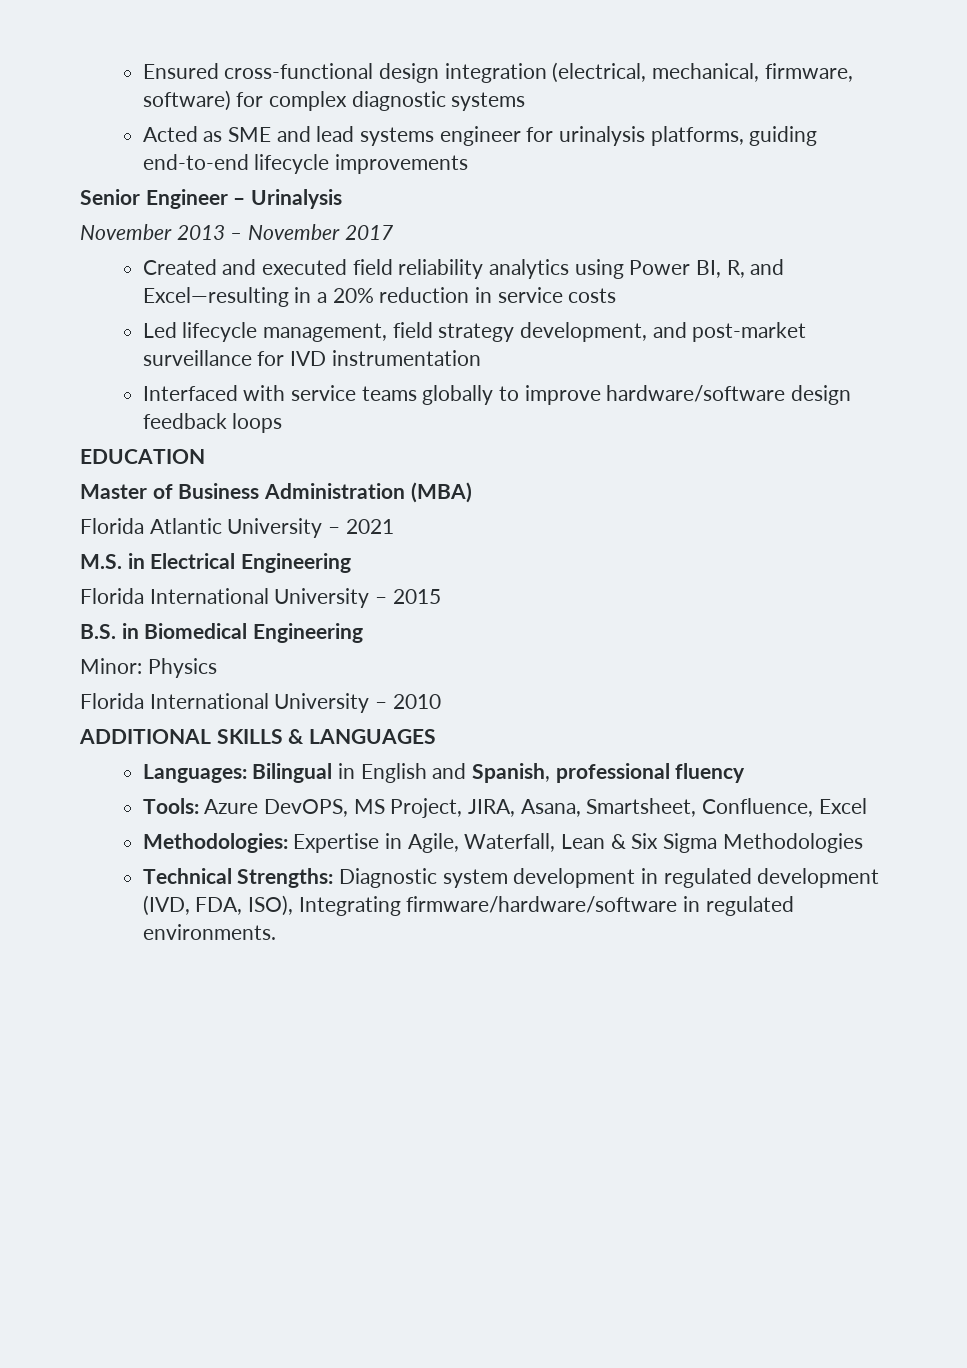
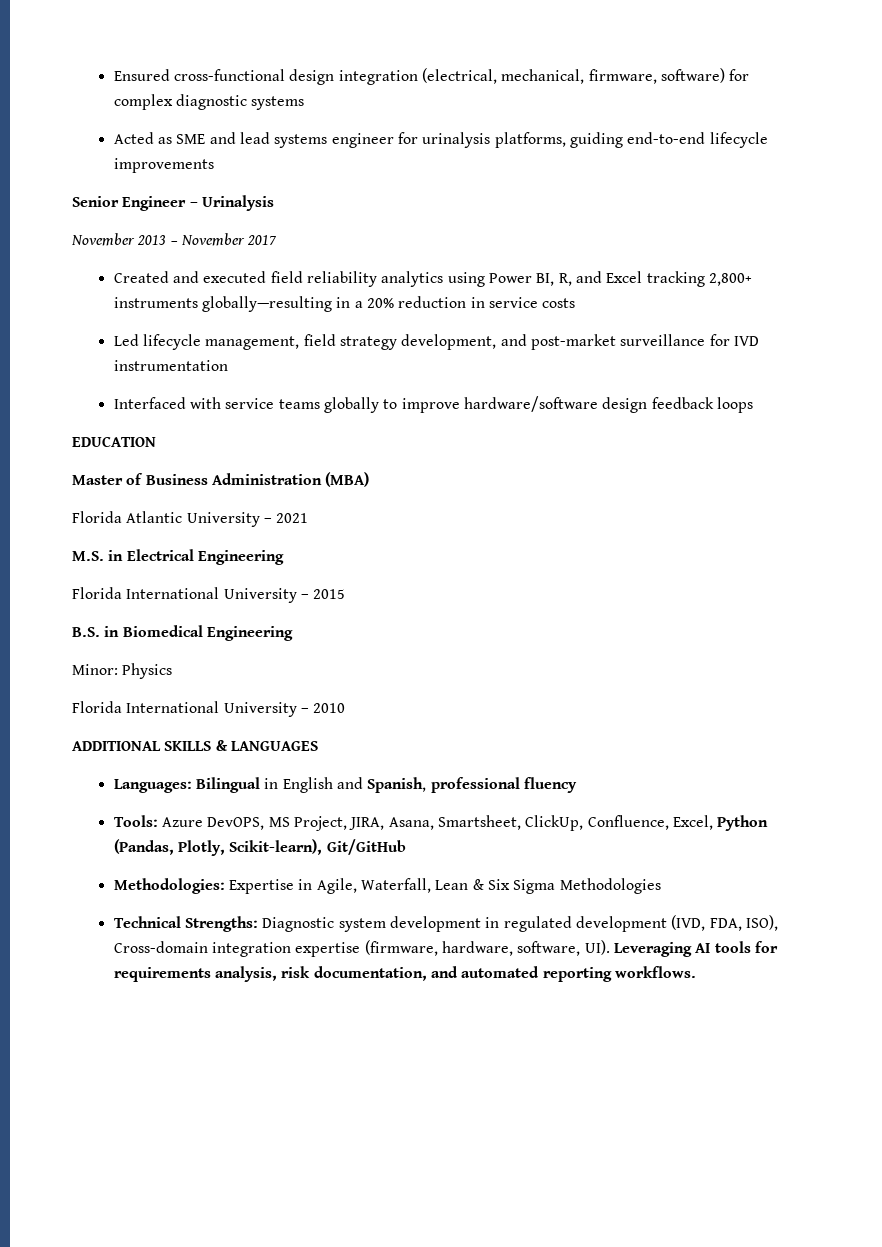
[142,287,289,307] Excel—resulting -> [606,271,752,287] [113,296,332,312] Excel tracking 2,800+ instruments globally—resulting
[702,798,867,817] Confluence, Excel -> [525,815,769,831] [113,839,406,856] ClickUp, Confluence, Excel, Python (Pandas, Plotly, Scikit-learn), Git/GitHub
[298,896,794,916] [142,924,276,940] Integrating firmware/hardware/software in regulated environments. -> [113,940,778,957] [113,966,696,982] Cross-domain integration expertise (firmware, hardware, software, UI). Leveraging AI tools for requirements analysis, risk documentation, and automated reporting workflows.

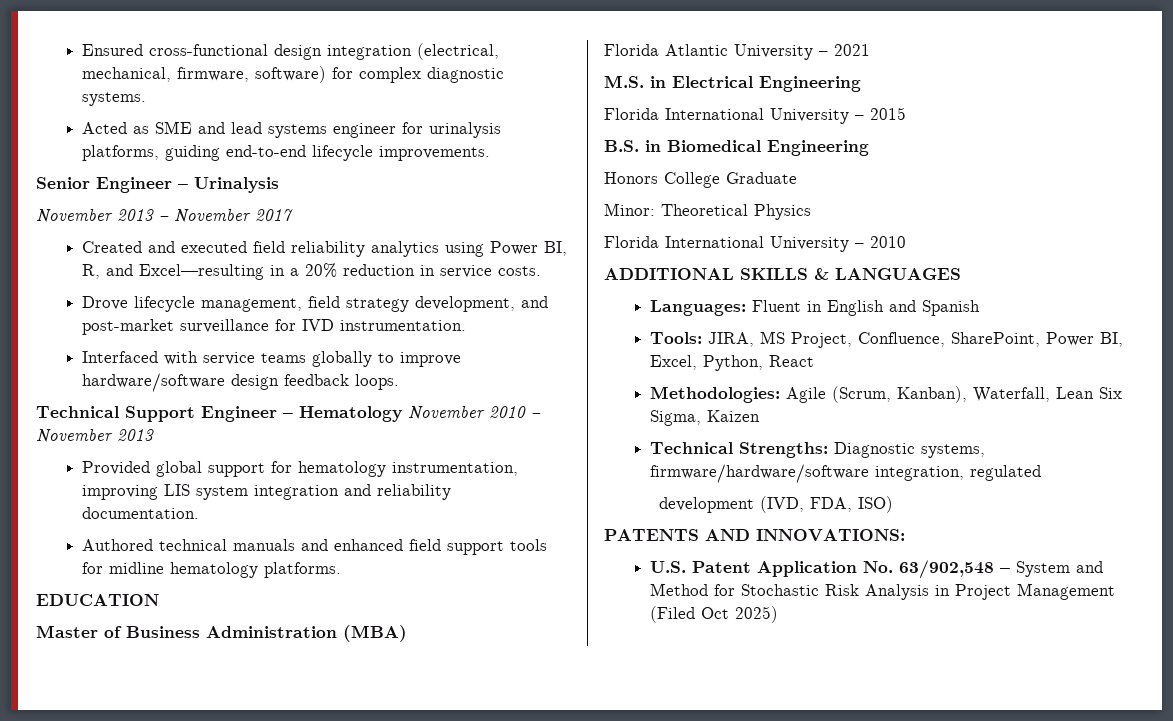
[251,96,305,110] systems -> [81,92,146,106] systems.
[113,158,214,173] improvements -> [378,146,490,161] improvements.
[606,271,752,287] [113,296,332,312] Excel tracking 2,800+ instruments globally—resulting -> [138,264,264,280] Excel—resulting
[542,298,576,308] [113,334,139,346] costs // Led -> [497,266,541,276] [81,296,128,310] costs. // Drove
[113,360,228,371] instrumentation -> [339,320,466,331] instrumentation.
[716,397,753,413] loops -> [354,374,399,390] [36,406,541,422] [36,429,154,443] [81,461,518,477] [81,484,451,500] [81,507,199,519] [81,539,547,555] [81,562,341,578] loops. // Technical Support Engineer – Hematology November 2010 – November 2013 // Provided global support for hematology instrumentation, improving LIS system integration and reliability documentation. // Authored technical manuals and enhanced field support tools for midline hematology platforms.
(293, 633) none -> [604,172,797,188] // Honors College Graduate
(118, 669) none -> [661,204,748,216] Theoretical
[195,777,260,793] Bilingual -> [751,300,801,312] Fluent
[367,777,577,793] [113,815,769,831] [113,839,406,856] [113,878,661,894] Spanish, professional fluency // Tools: Azure DevOPS, MS Project, JIRA, Asana, Smartsheet, ClickUp, Confluence, Excel, Python (Pandas, Plotly, Scikit-learn), Git/GitHub // Methodologies: Expertise in Agile, Waterfall, Lean & Six Sigma Methodologies -> [921,300,980,316] [649,331,1123,348] [649,355,814,371] [649,386,1122,403] [649,410,760,426] Spanish // Tools: JIRA, MS Project, Confluence, SharePoint, Power BI, Excel, Python, React // Methodologies: Agile (Scrum, Kanban), Waterfall, Lean Six Sigma, Kaizen
[338,916,500,932] system development in -> [920,444,985,458] [649,464,964,483] systems, firmware/hardware/software integration,
(572, 924) none -> (1041, 473) //
[745,915,778,931] [113,940,778,957] [113,966,696,982] ISO), Cross-domain integration expertise (firmware, hardware, software, UI). Leveraging AI tools for requirements analysis, risk documentation, and automated reporting workflows. -> [858,496,894,513] [604,529,905,541] [649,560,1103,579] [649,583,1115,600] [649,606,778,623] ISO) // PATENTS AND INNOVATIONS: // U.S. Patent Application No. 63/902,548 – System and Method for Stochastic Risk Analysis in Project Management (Filed Oct 2025)

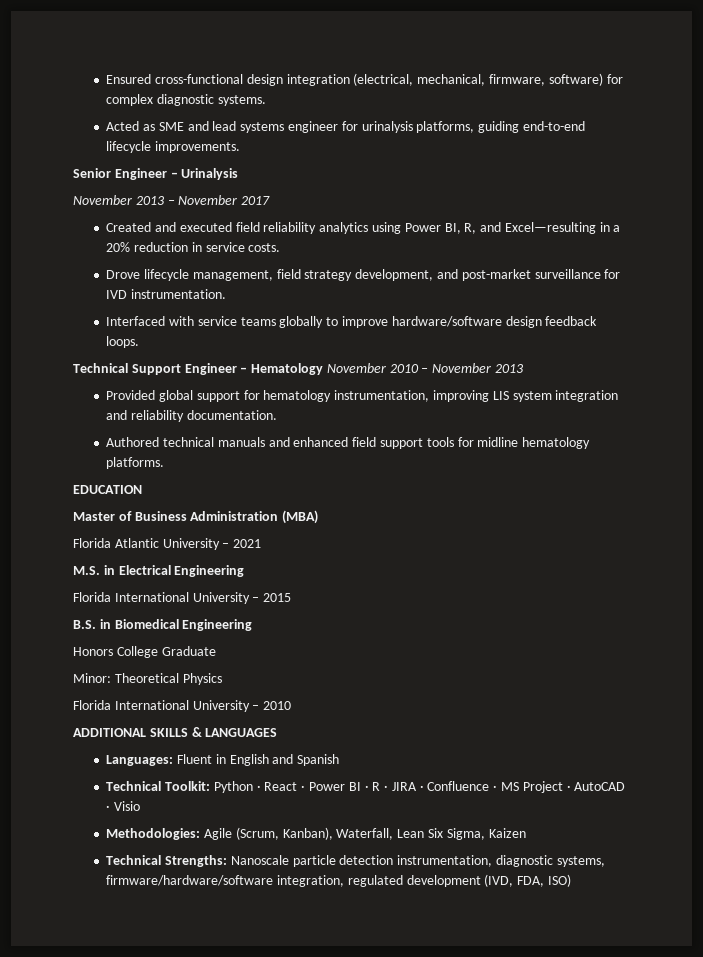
[649,331,1123,348] [649,355,814,371] Tools: JIRA, MS Project, Confluence, SharePoint, Power BI, Excel, Python, React -> [106,781,626,793] [106,801,141,811] Technical Toolkit: Python · React · Power BI · R · JIRA · Confluence · MS Project · AutoCAD · Visio
[833,442,915,458] Diagnostic -> [230,855,553,867] Nanoscale particle detection instrumentation, diagnostic
(1041, 473) // -> (403, 881) none
[604,529,905,541] [649,560,1103,579] [649,583,1115,600] [649,606,778,623] // PATENTS AND INNOVATIONS: // U.S. Patent Application No. 63/902,548 – System and Method for Stochastic Risk Analysis in Project Management (Filed Oct 2025) -> (571, 880) none

